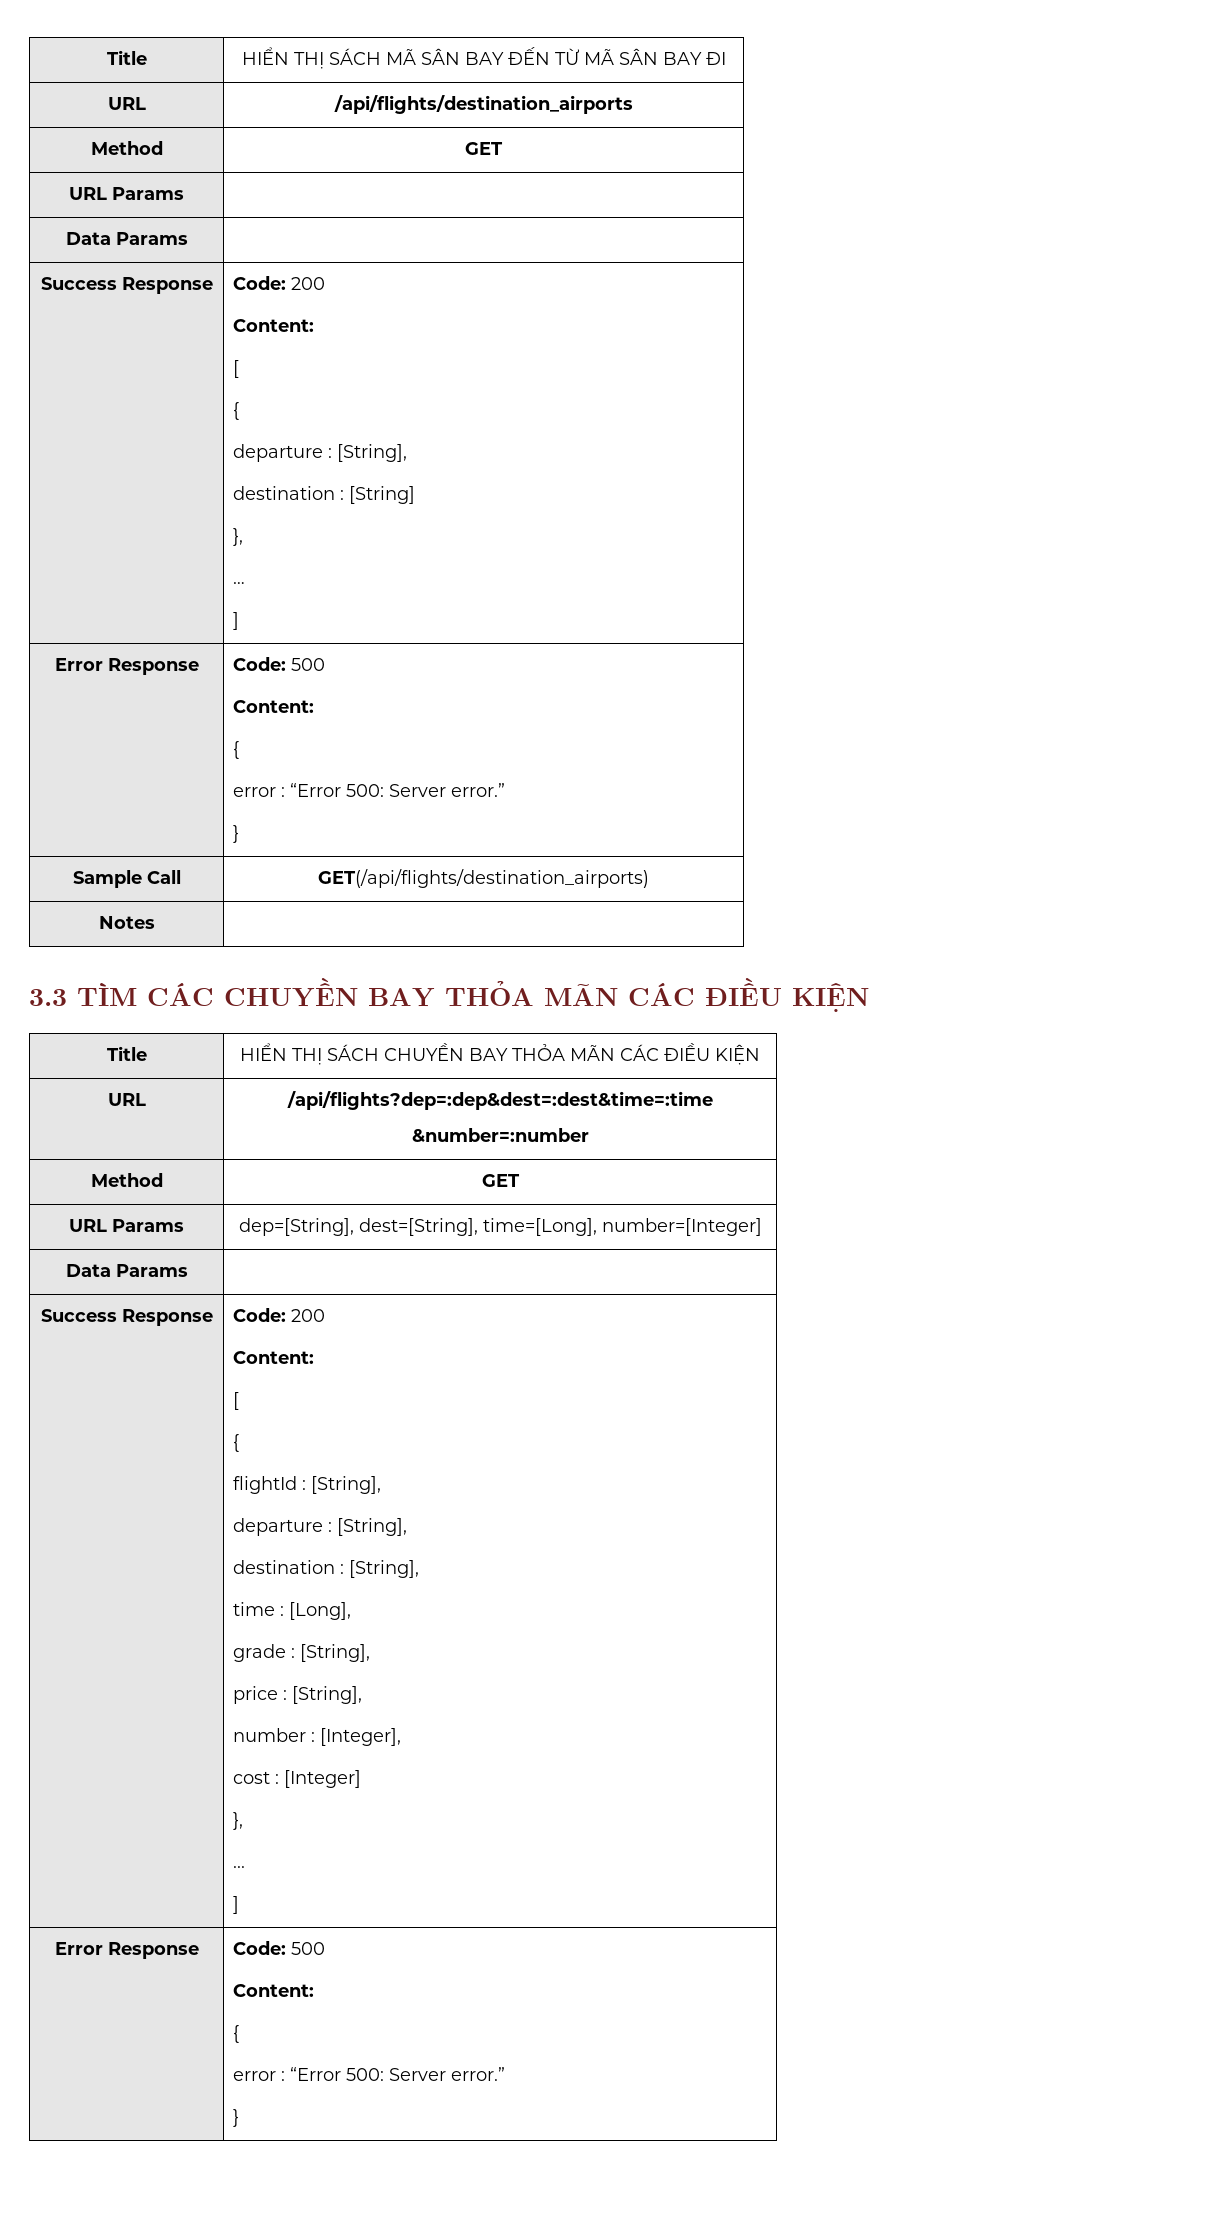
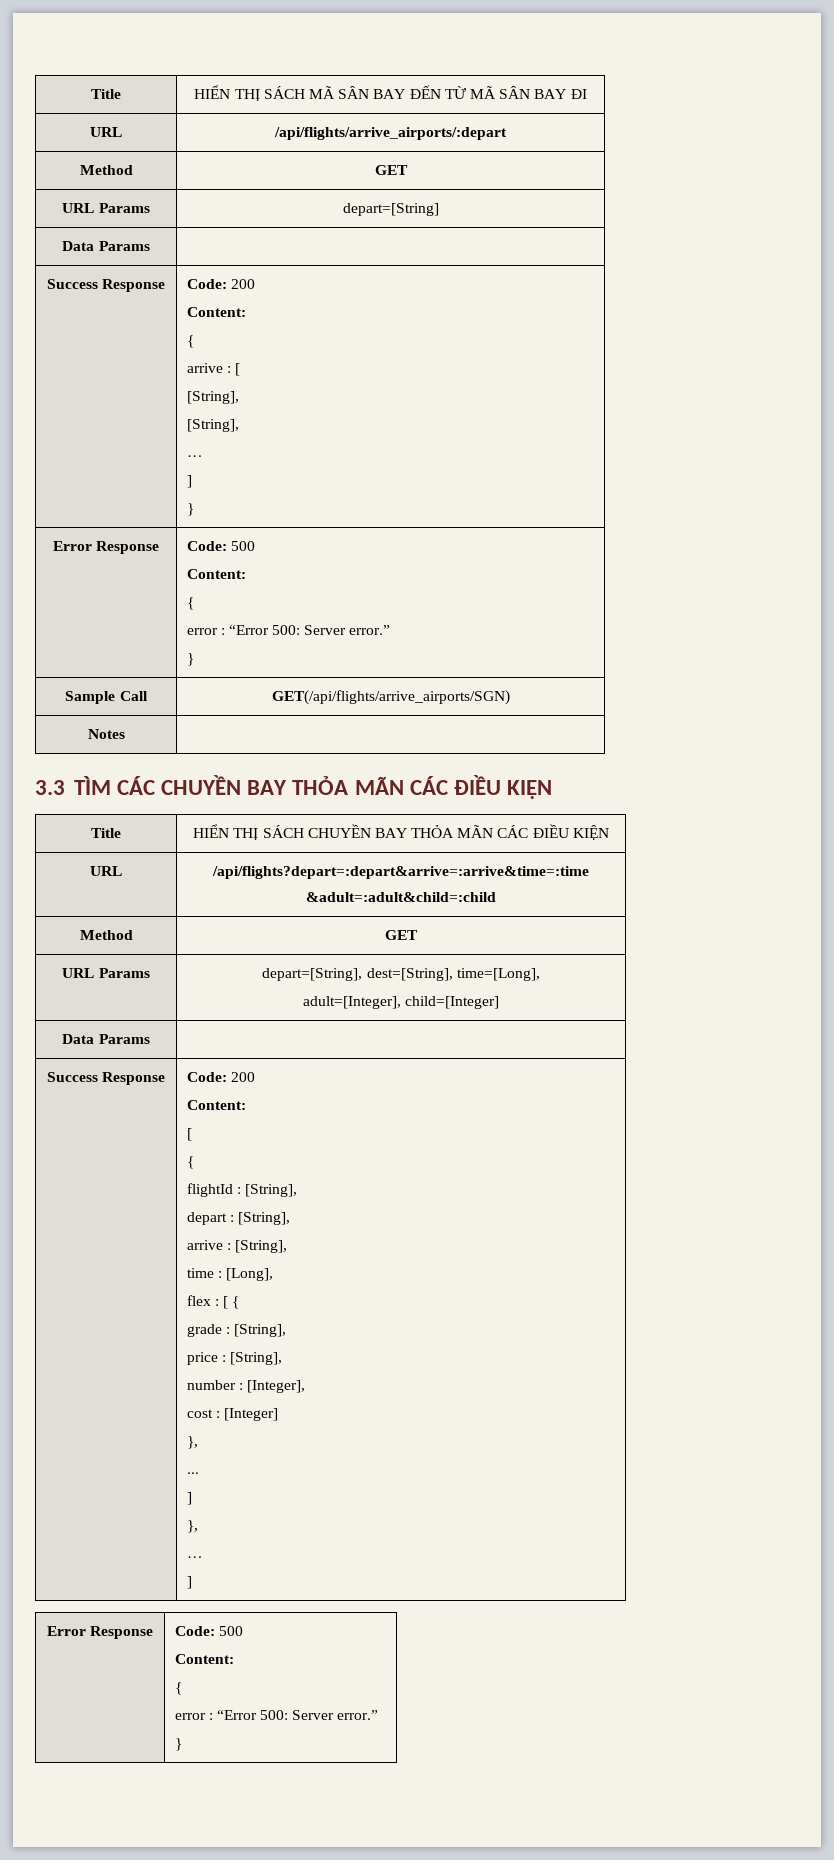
[333,95,633,114] [90,141,163,155] [465,142,503,155] [69,187,184,200] [65,232,188,245] [40,277,213,294] [233,276,326,290] [233,319,315,332] [233,360,240,378] [233,402,240,420] [233,444,408,462] [233,486,416,504] [233,528,244,546] [233,582,246,584] [233,612,240,630] /api/flights/destination_airports // Method | GET // URL Params | // Data Params | // Success Response | Code: 200 // Content: // [ // { // departure : [String], // destination : [String] // }, // … // ] -> [274,127,507,140] [79,165,133,175] [374,165,408,175] [62,203,150,213] [342,203,439,216] [62,241,150,251] [46,279,166,292] [186,279,255,289] [186,307,246,317] [186,335,194,348] [186,363,240,376] [186,391,239,404] [186,419,239,432] [186,455,203,457] [186,475,192,488] [186,503,194,516] /api/flights/arrive_airports/:depart // Method | GET // URL Params | depart=[String] // Data Params | // Success Response | Code: 200 // Content: // { // arrive : [ // [String], // [String], // … // ] // }
[318,869,649,888] GET(/api/flights/destination_airports) -> [271,690,510,705] GET(/api/flights/arrive_airports/SGN)
[286,1091,713,1110] [411,1128,589,1142] [90,1173,163,1187] [481,1174,520,1187] [69,1219,184,1232] [238,1218,354,1236] /api/flights?dep=:dep&dest=:dest&time=:time // &number=:number // Method | GET // URL Params | dep=[String], -> [212,866,589,879] [306,892,496,902] [79,930,133,940] [385,930,418,940] [62,968,150,978] [262,968,363,981] /api/flights?depart=:depart&arrive=:arrive&time=:time // &adult=:adult&child=:child // Method | GET // URL Params | depart=[String],
[601,1218,762,1236] number=[Integer] -> [302,996,500,1009] // adult=[Integer], child=[Integer]
[233,1518,408,1536] [233,1560,336,1574] departure : [String], // destination -> [186,1212,290,1225] [186,1240,223,1250] depart : [String], // arrive
(352, 1611) none -> [186,1295,240,1309] // flex : [ {
(240, 1905) none -> [186,1520,198,1533] [186,1556,203,1558] [186,1576,192,1589] // }, // … // ]

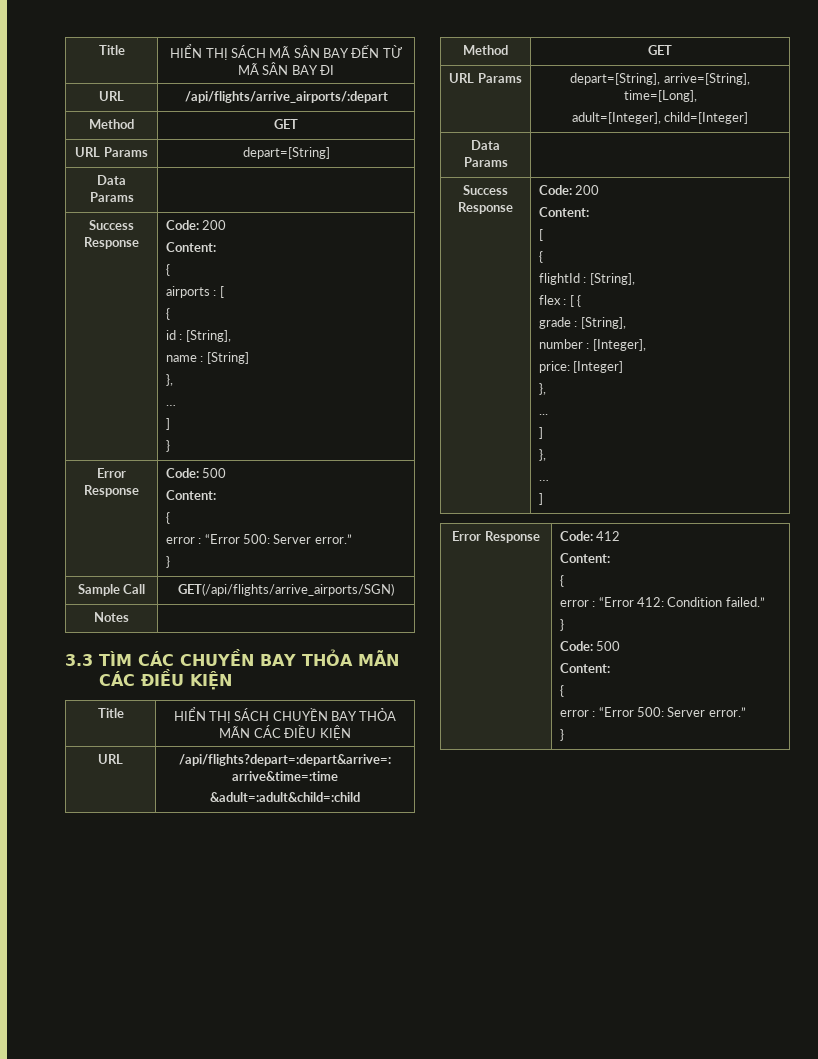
[186,363,223,373] arrive -> [165,286,210,298] airports
[186,391,239,404] [186,419,239,432] [String], // [String], -> [165,308,170,320] [165,330,231,342] [165,352,249,364] [165,374,173,386] { // id : [String], // name : [String] // },
[366,968,453,981] dest=[String], -> [663,73,750,85] arrive=[String],
[186,1212,290,1225] [186,1240,287,1253] [186,1268,273,1281] // depart : [String], // arrive : [String], // time : [Long], -> (635, 279) none
[186,1352,282,1365] // price : [String], -> (626, 323) none
[186,1409,220,1418] cost : -> [538,361,570,373] price:
(215, 1631) none -> [596,531,621,541] [559,553,610,563] [559,575,564,587] [559,597,765,607] [559,619,564,631] [559,641,593,651] 412 // Content: // { // error : “Error 412: Condition failed.” // } // Code:

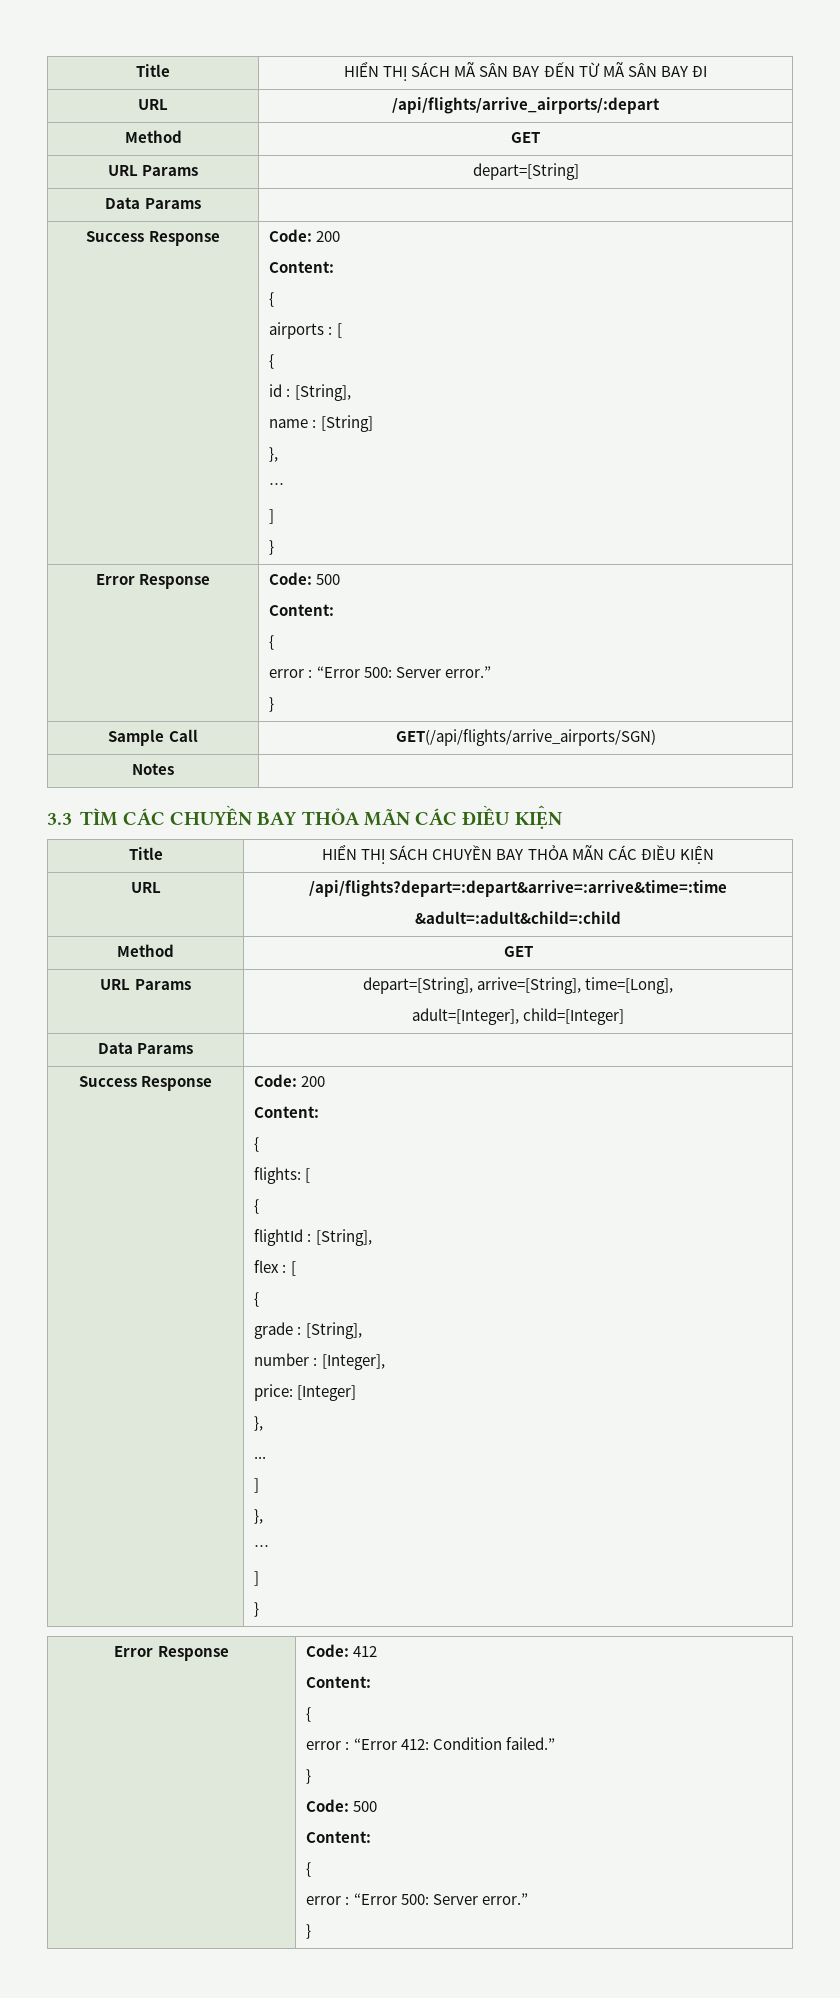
(589, 212) none -> [254,1137,260,1152] [254,1167,302,1184] { // flights:
(574, 301) none -> (296, 1268) //
(543, 499) none -> [254,1602,260,1617] // }

